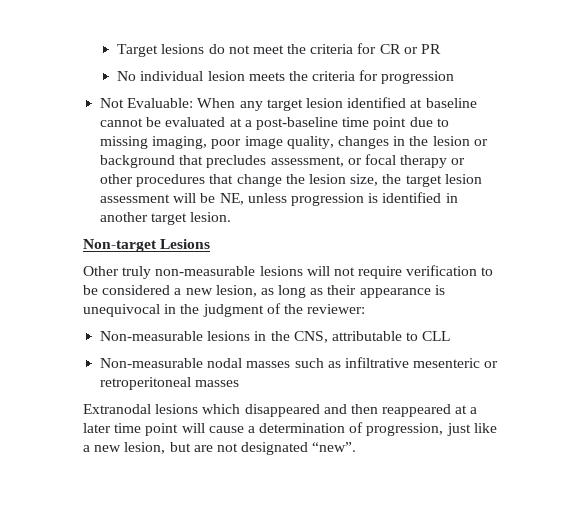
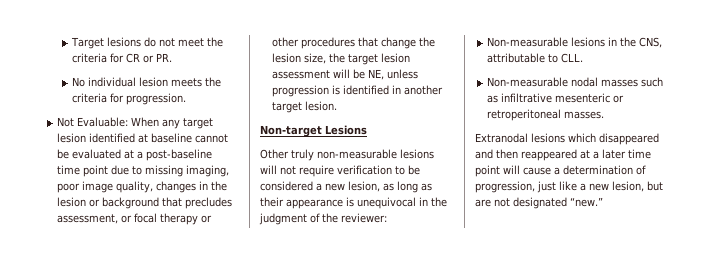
[421,44,442,54] PR -> [156,53,173,62] PR.
[381,71,455,84] progression -> [126,93,187,105] progression.
[422,331,451,341] CLL -> [561,53,584,63] CLL.
[195,380,240,387] masses -> [564,111,605,119] masses.
[312,442,357,452] “new”. -> [570,197,603,207] “new.”

